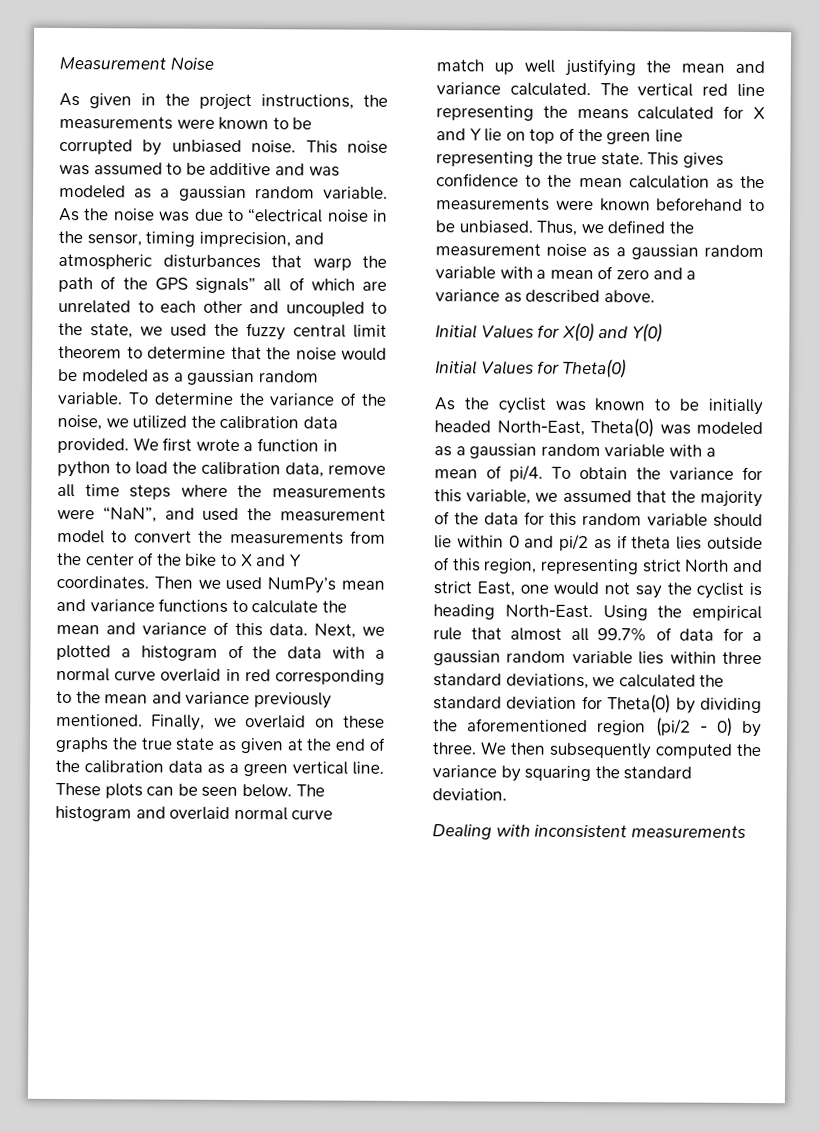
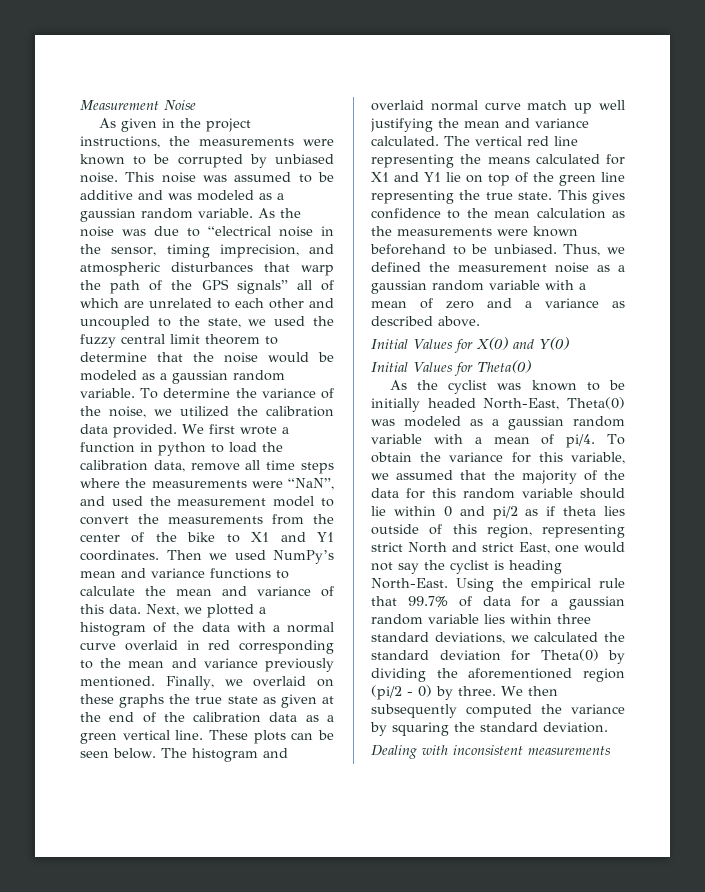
[239,554,302,567] X and Y -> [251,532,334,542] X1 and Y1
[753,106,765,120] [436,128,482,141] X and Y -> [371,172,441,182] X1 and Y1
[510,627,589,642] almost all -> (397, 601) none

